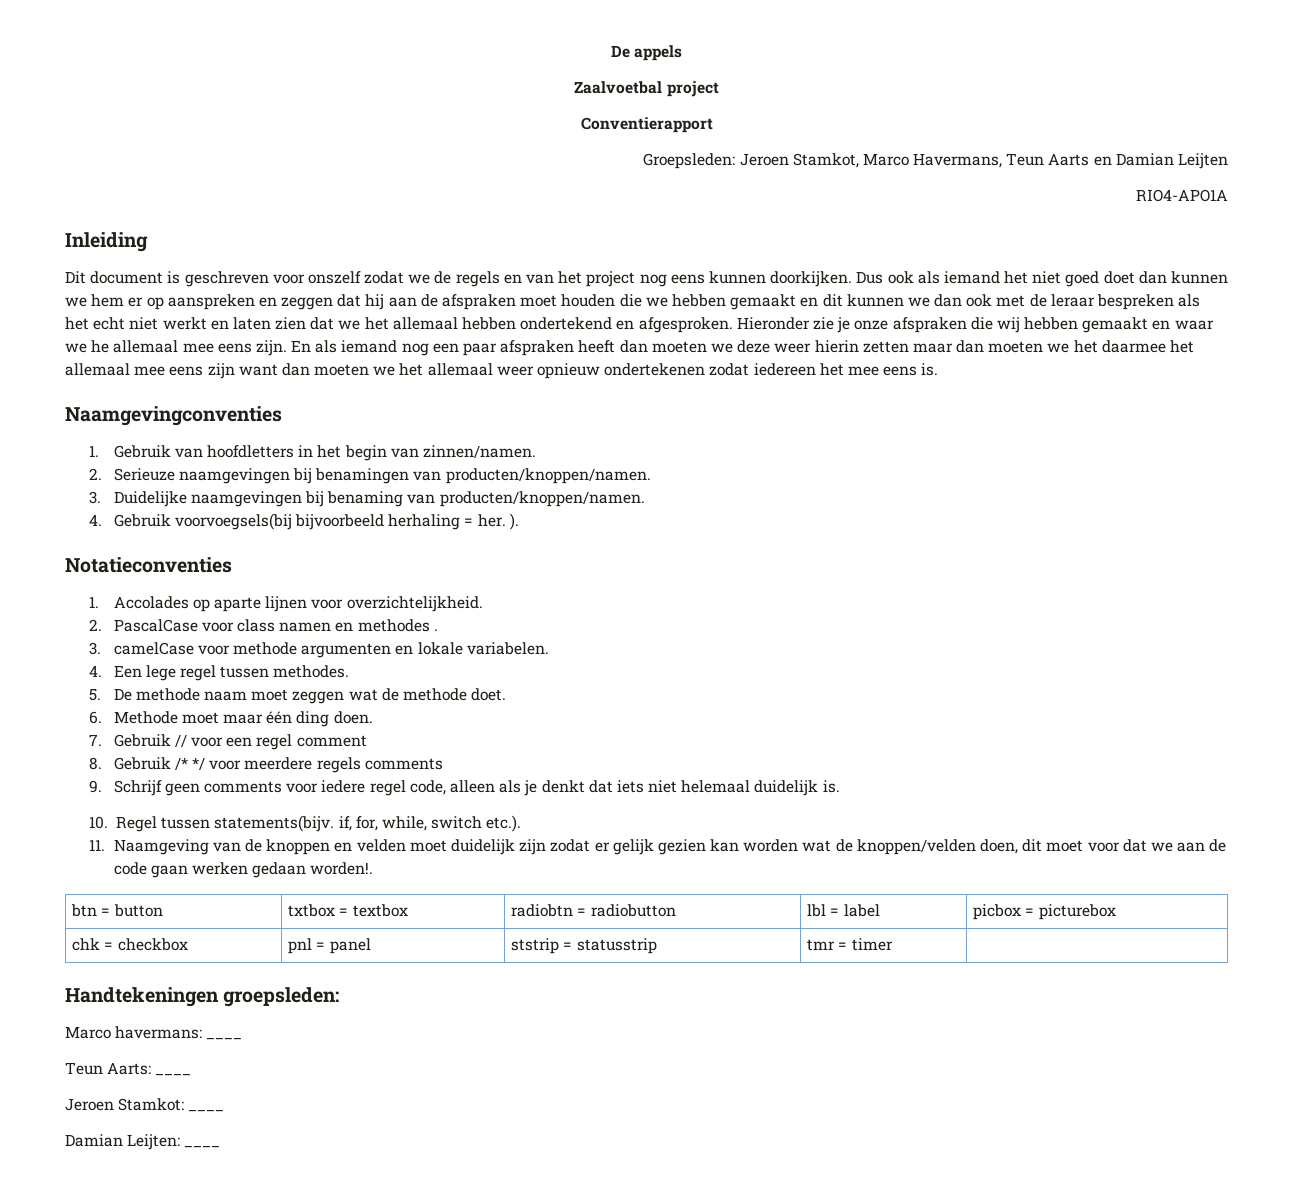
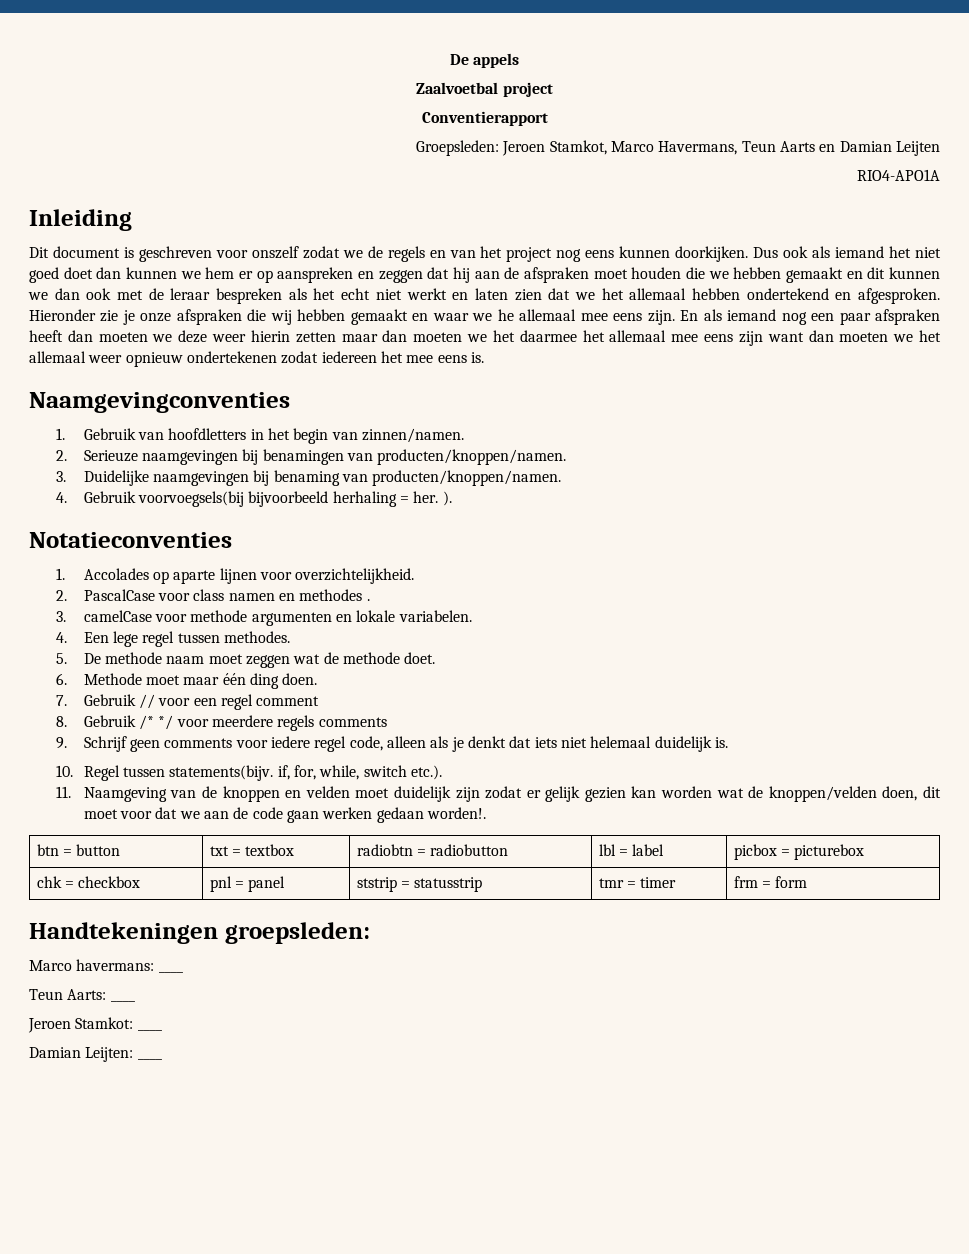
[288,904,336,917] txtbox -> [209,846,229,856] txt
(893, 944) none -> [733,876,808,888] frm = form

